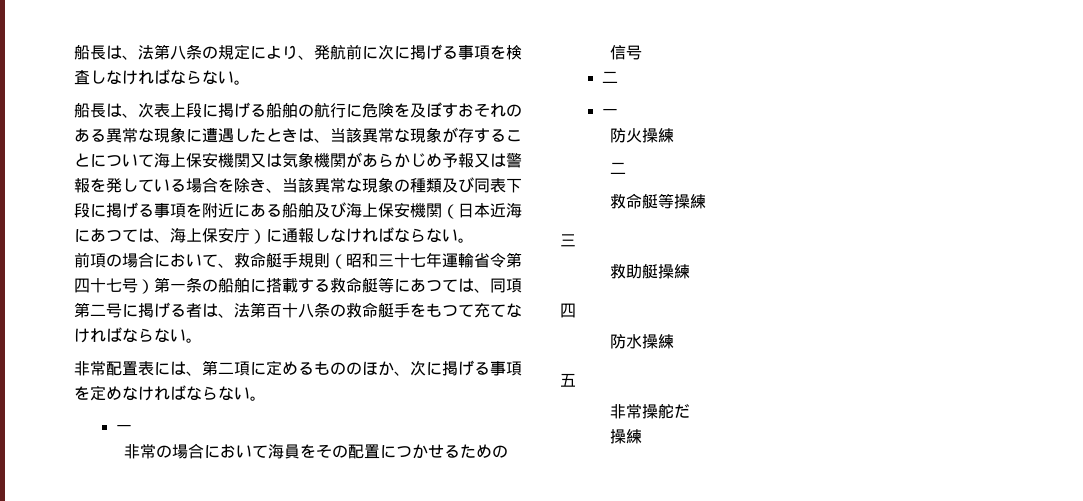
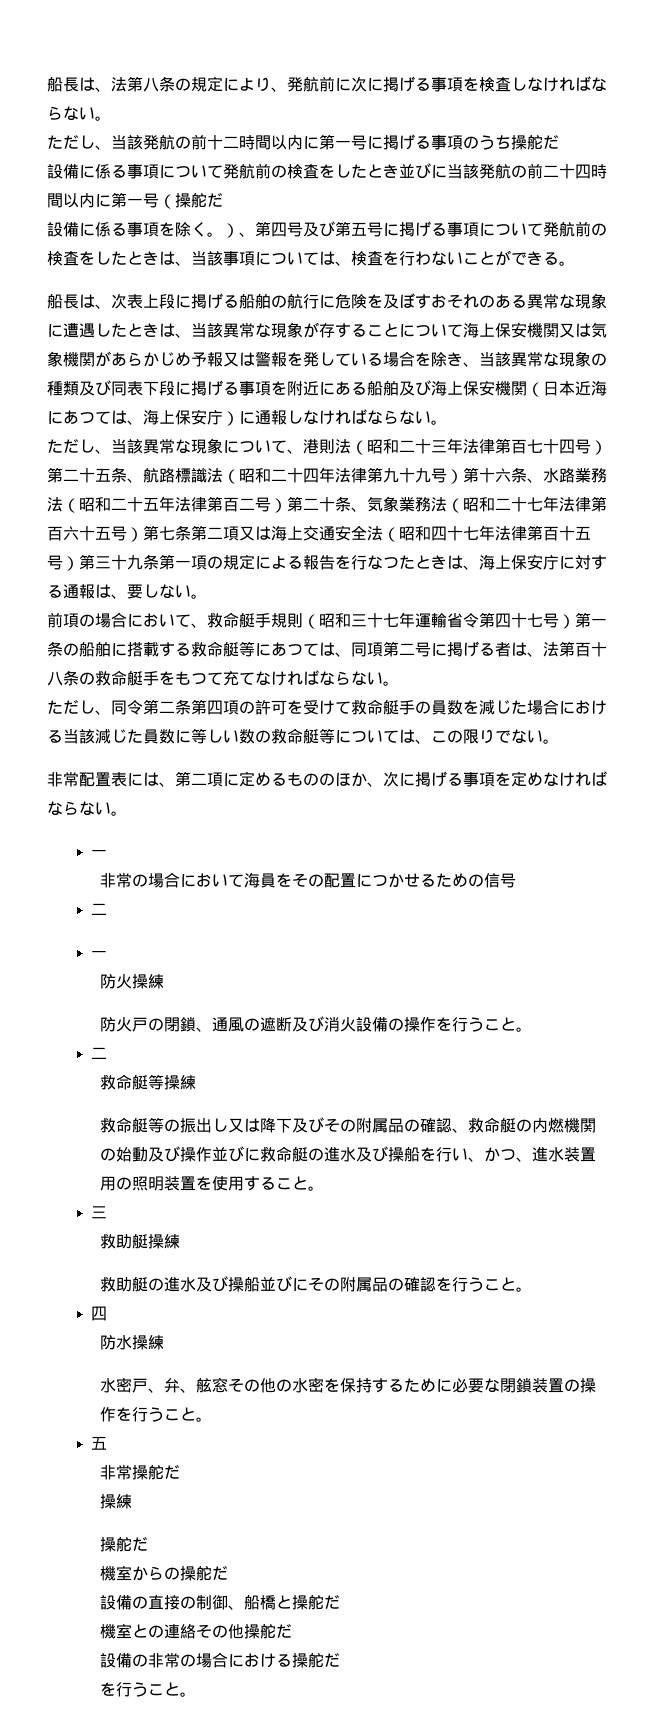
(250, 82) none -> [47,134,559,150] [47,163,607,179] [47,192,223,209] [47,221,607,238] [47,250,575,266] // ただし、当該発航の前十二時間以内に第一号に掲げる事項のうち操舵だ // 設備に係る事項について発航前の検査をしたとき並びに当該発航の前二十四時間以内に第一号（操舵だ // 設備に係る事項を除く。）、第四号及び第五号に掲げる事項について発航前の検査をしたときは、当該事項については、検査を行わないことができる。
(474, 240) none -> [47,438,607,455] [47,467,607,484] [47,496,607,513] [47,525,591,542] [47,554,607,571] [47,584,207,599] // ただし、当該異常な現象について、港則法（昭和二十三年法律第百七十四号）第二十五条、航路標識法（昭和二十四年法律第九十九号）第十六条、水路業務法（昭和二十五年法律第百二号）第二十条、気象業務法（昭和二十七年法律第百六十五号）第七条第二項又は海上交通安全法（昭和四十七年法律第百十五号）第三十九条第一項の規定による報告を行なつたときは、海上保安庁に対する通報は、要しない。
(202, 340) none -> [47,699,607,715] [47,728,559,744] // ただし、同令第二条第四項の許可を受けて救命艇手の員数を減じた場合における当該減じた員数に等しい数の救命艇等については、この限りでない。
[609,162,626,174] [609,193,706,209] [560,234,576,247] [609,263,690,279] [560,303,576,318] [609,334,674,349] [560,373,576,387] [609,403,690,419] [609,429,642,444] 二 // 救命艇等操練 // 三 // 救助艇操練 // 四 // 防水操練 // 五 // 非常操舵だ // 操練 -> [100,1016,533,1032] [91,1047,108,1059] [100,1074,197,1090] [100,1117,597,1133] [100,1146,597,1162] [100,1176,325,1191] [91,1206,108,1219] [100,1233,181,1249] [100,1276,533,1292] [91,1306,108,1321] [100,1335,165,1350] [100,1377,597,1393] [100,1407,213,1422] [91,1436,108,1450] [100,1464,181,1480] [100,1494,133,1509] [100,1536,149,1552] [100,1565,229,1581] [100,1594,341,1610] [100,1623,293,1639] [100,1652,341,1668] [100,1682,197,1697] 防火戸の閉鎖、通風の遮断及び消火設備の操作を行うこと。 // 二 // 救命艇等操練 // 救命艇等の振出し又は降下及びその附属品の確認、救命艇の内燃機関の始動及び操作並びに救命艇の進水及び操船を行い、かつ、進水装置用の照明装置を使用すること。 // 三 // 救助艇操練 // 救助艇の進水及び操船並びにその附属品の確認を行うこと。 // 四 // 防水操練 // 水密戸、弁、舷窓その他の水密を保持するために必要な閉鎖装置の操作を行うこと。 // 五 // 非常操舵だ // 操練 // 操舵だ // 機室からの操舵だ // 設備の直接の制御、船橋と操舵だ // 機室との連絡その他操舵だ // 設備の非常の場合における操舵だ // を行うこと。

